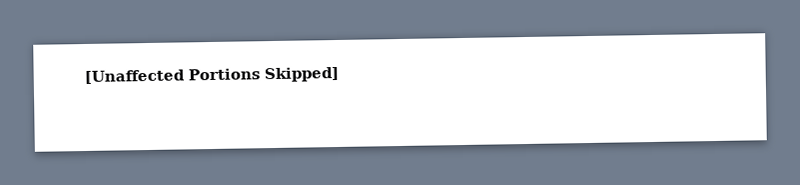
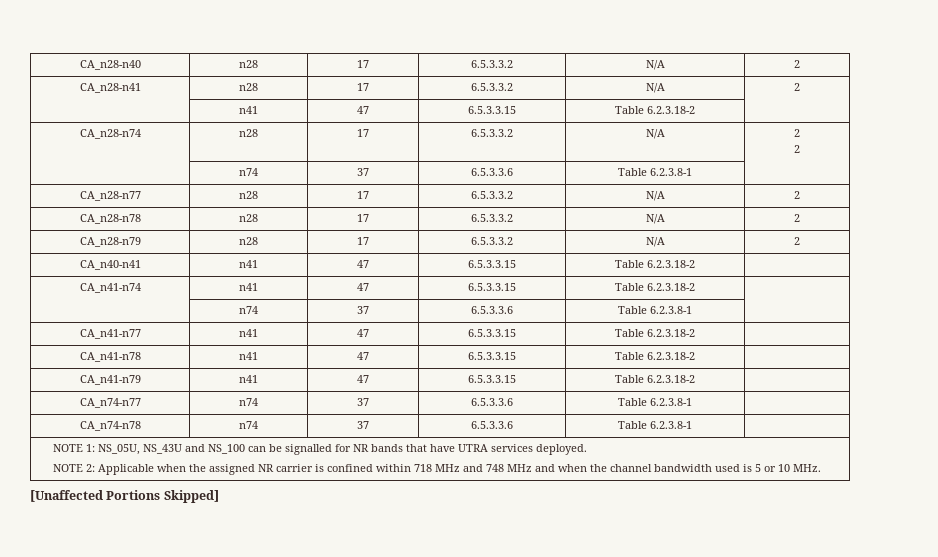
(84, 77) none -> [79,60,141,70] [239,60,258,68] [357,60,369,68] [471,60,513,68] [645,60,665,70] [794,60,800,68] [79,83,141,93] [239,83,258,91] [357,83,369,91] [471,83,513,91] [645,83,665,93] [794,83,800,91] [239,106,258,114] [357,106,369,114] [468,106,516,114] [615,106,695,114] [79,129,141,139] [239,129,258,137] [357,129,369,137] [471,129,513,137] [645,129,665,139] [794,129,800,137] [794,145,800,153] [239,168,258,176] [357,168,369,176] [471,168,513,176] [618,168,692,176] [79,191,141,201] [239,191,258,199] [357,191,369,199] [471,191,513,199] [645,191,665,201] [794,191,800,199] [79,214,141,224] [239,214,258,222] [357,214,369,222] [471,214,513,222] [645,214,665,224] [794,214,800,222] [79,237,141,247] [239,237,258,245] [357,237,369,245] [471,237,513,245] [645,237,665,247] [794,237,800,245] [79,260,141,270] [239,260,258,268] [357,260,369,268] [468,260,516,268] [615,260,695,268] [79,283,141,293] [239,283,258,291] [357,283,369,291] [468,283,516,291] [615,283,695,291] [239,306,258,314] [357,306,369,314] [471,306,513,314] [618,306,692,314] [79,329,141,339] [239,329,258,337] [357,329,369,337] [468,329,516,337] [615,329,695,337] [79,352,141,362] [239,352,258,360] [357,352,369,360] [468,352,516,360] [615,352,695,360] [79,375,141,385] [239,375,258,383] [357,375,369,383] [468,375,516,383] [615,375,695,383] [79,398,141,408] [239,398,258,406] [357,398,369,406] [471,398,513,406] [618,398,692,406] [79,421,141,431] [239,421,258,429] [357,421,369,429] [471,421,513,429] [618,421,692,429] [53,444,588,455] [53,464,822,475] CA_n28-n40 | n28 | 17 | 6.5.3.3.2 | N/A | 2 // CA_n28-n41 | n28 | 17 | 6.5.3.3.2 | N/A | 2 // | n41 | 47 | 6.5.3.3.15 | Table 6.2.3.18-2 | // CA_n28-n74 | n28 | 17 | 6.5.3.3.2 | N/A | 2 // 2 // | n74 | 37 | 6.5.3.3.6 | Table 6.2.3.8-1 | // CA_n28-n77 | n28 | 17 | 6.5.3.3.2 | N/A | 2 // CA_n28-n78 | n28 | 17 | 6.5.3.3.2 | N/A | 2 // CA_n28-n79 | n28 | 17 | 6.5.3.3.2 | N/A | 2 // CA_n40-n41 | n41 | 47 | 6.5.3.3.15 | Table 6.2.3.18-2 | // CA_n41-n74 | n41 | 47 | 6.5.3.3.15 | Table 6.2.3.18-2 | // | n74 | 37 | 6.5.3.3.6 | Table 6.2.3.8-1 | // CA_n41-n77 | n41 | 47 | 6.5.3.3.15 | Table 6.2.3.18-2 | // CA_n41-n78 | n41 | 47 | 6.5.3.3.15 | Table 6.2.3.18-2 | // CA_n41-n79 | n41 | 47 | 6.5.3.3.15 | Table 6.2.3.18-2 | // CA_n74-n77 | n74 | 37 | 6.5.3.3.6 | Table 6.2.3.8-1 | // CA_n74-n78 | n74 | 37 | 6.5.3.3.6 | Table 6.2.3.8-1 | // NOTE 1: NS_05U, NS_43U and NS_100 can be signalled for NR bands that have UTRA services deployed. // NOTE 2: Applicable when the assigned NR carrier is confined within 718 MHz and 748 MHz and when the channel bandwidth used is 5 or 10 MHz. //

